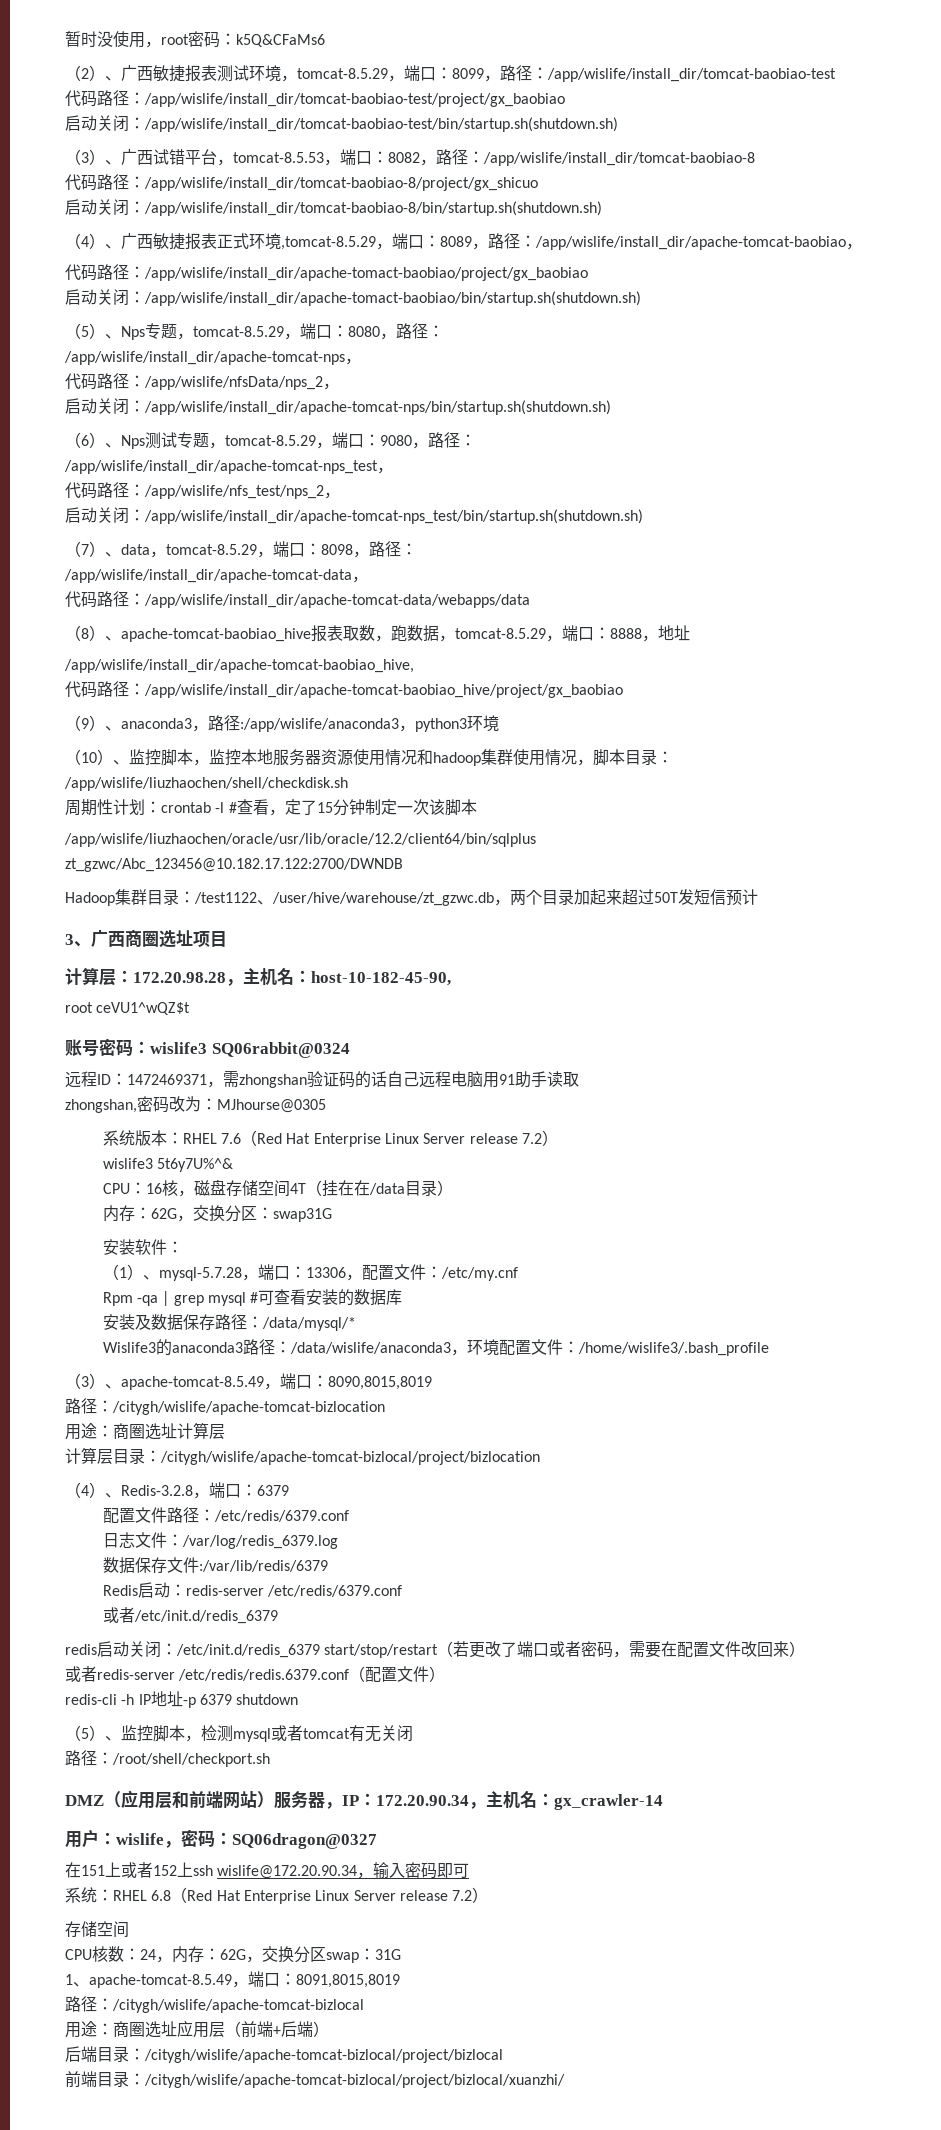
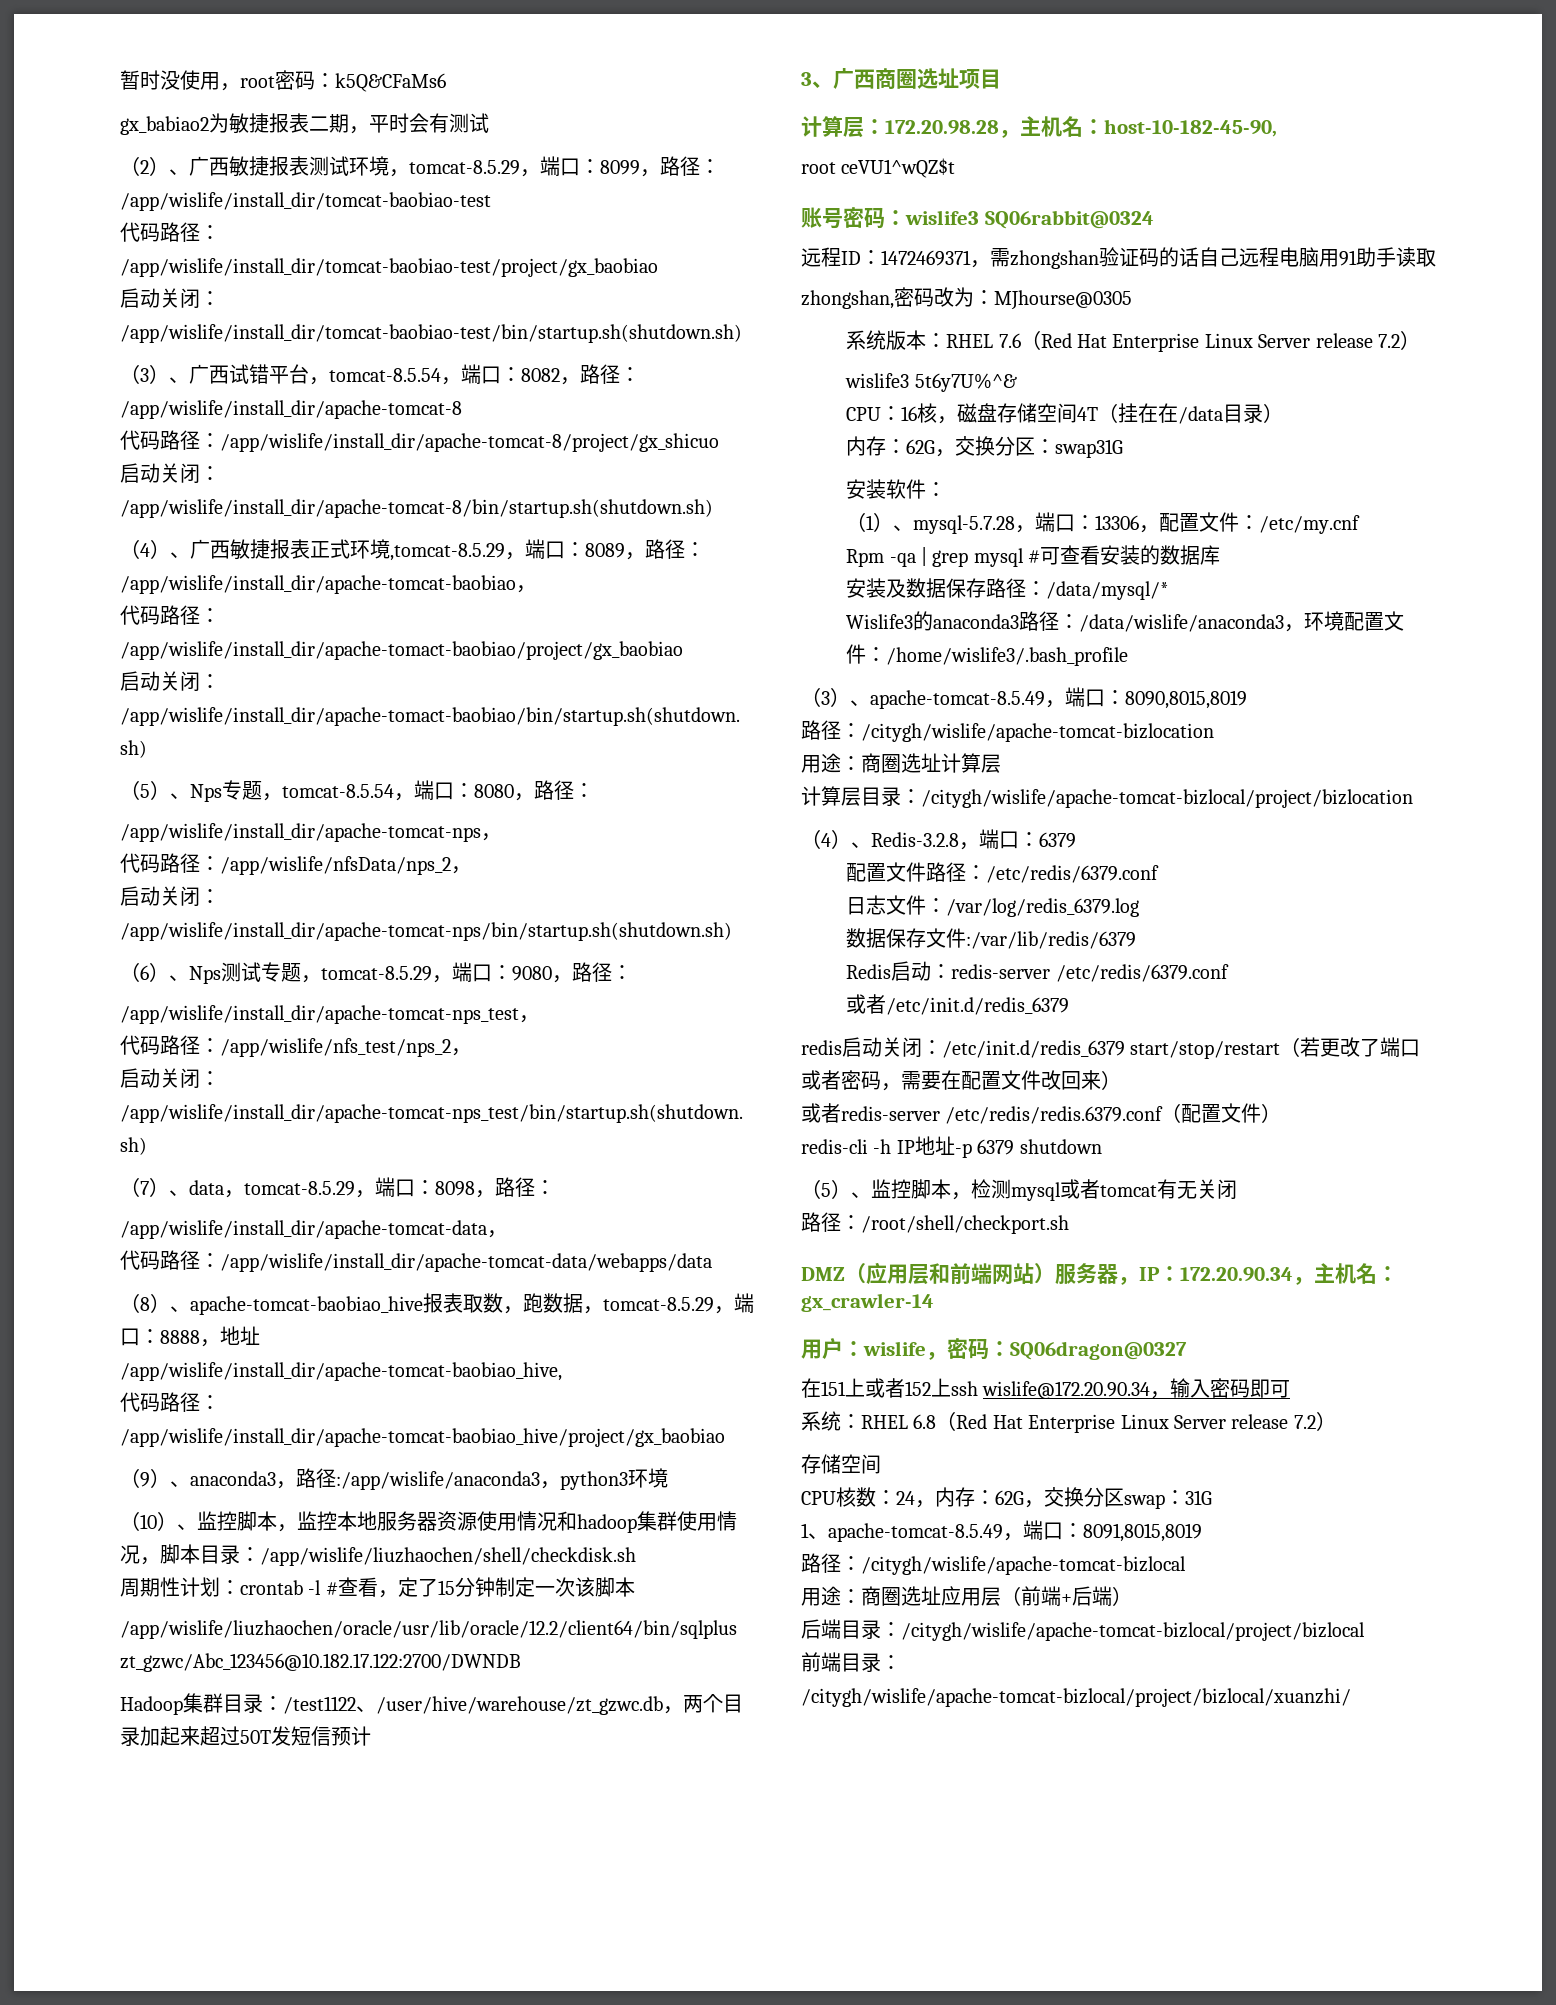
(325, 40) none -> [120,113,489,135] // gx_babiao2为敏捷报表二期，平时会有测试
[233,152,324,163] tomcat-8.5.53 -> [329,368,441,382] tomcat-8.5.54
[483,152,755,166] [65,174,538,191] [65,199,602,216] /app/wislife/install_dir/tomcat-baobiao-8 // 代码路径：/app/wislife/install_dir/tomcat-baobiao-8/project/gx_shicuo // 启动关闭：/app/wislife/install_dir/tomcat-baobiao-8/bin/startup.sh(shutdown.sh) -> [120,400,462,419] [120,430,719,452] [120,463,220,484] [120,499,713,518] /app/wislife/install_dir/apache-tomcat-8 // 代码路径：/app/wislife/install_dir/apache-tomcat-8/project/gx_shicuo // 启动关闭：/app/wislife/install_dir/apache-tomcat-8/bin/startup.sh(shutdown.sh)
[193,326,284,337] tomcat-8.5.29 -> [282,784,394,798] tomcat-8.5.54

